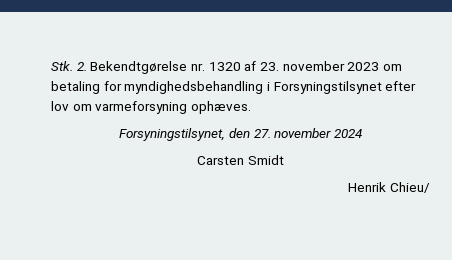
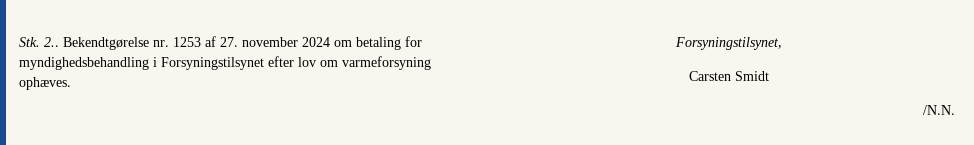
[76,62,87,71] 2. -> [44,37,59,47] 2..
[208,61,380,71] 1320 af 23. november 2023 -> [173,36,330,47] 1253 af 27. november 2024
[228,128,362,138] den 27. november 2024 -> (782, 43) none
[348,182,430,193] Henrik Chieu/ -> [923,105,955,115] /N.N.

